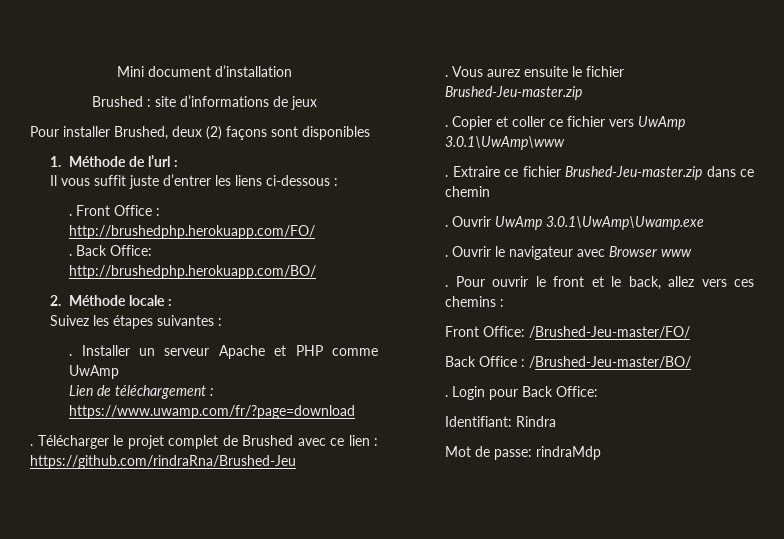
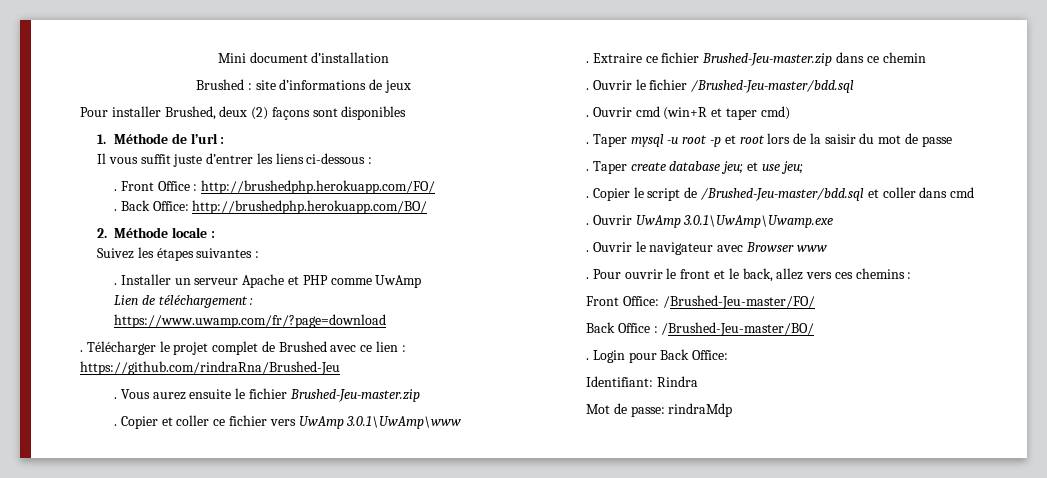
(491, 191) none -> [586,79,855,93] [586,106,790,120] [586,133,952,147] [586,161,803,174] [586,187,975,201] // . Ouvrir le fichier /Brushed-Jeu-master/bdd.sql // . Ouvrir cmd (win+R et taper cmd) // . Taper mysql -u root -p et root lors de la saisir du mot de passe // . Taper create database jeu; et use jeu; // . Copier le script de /Brushed-Jeu-master/bdd.sql et coller dans cmd

